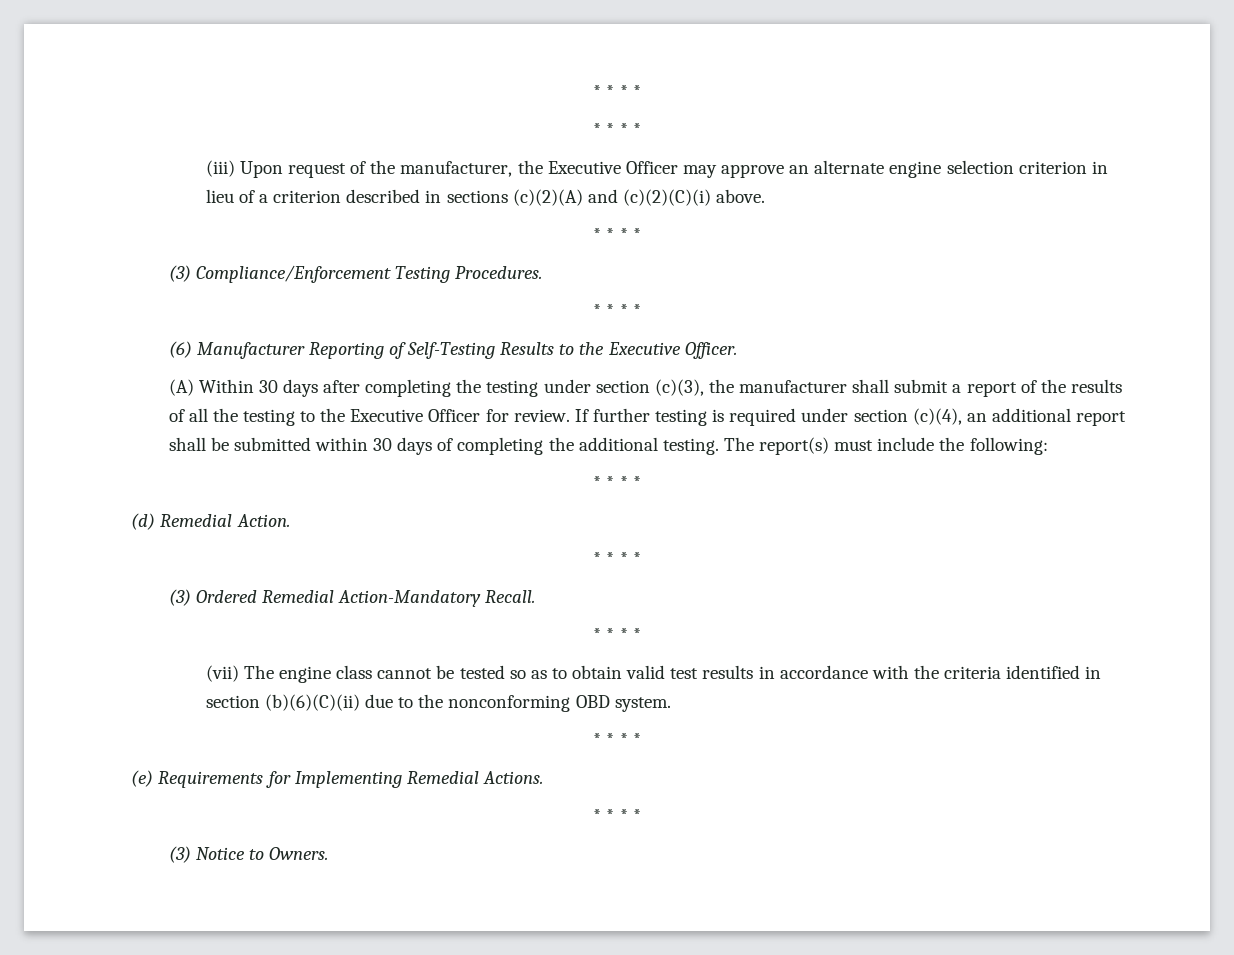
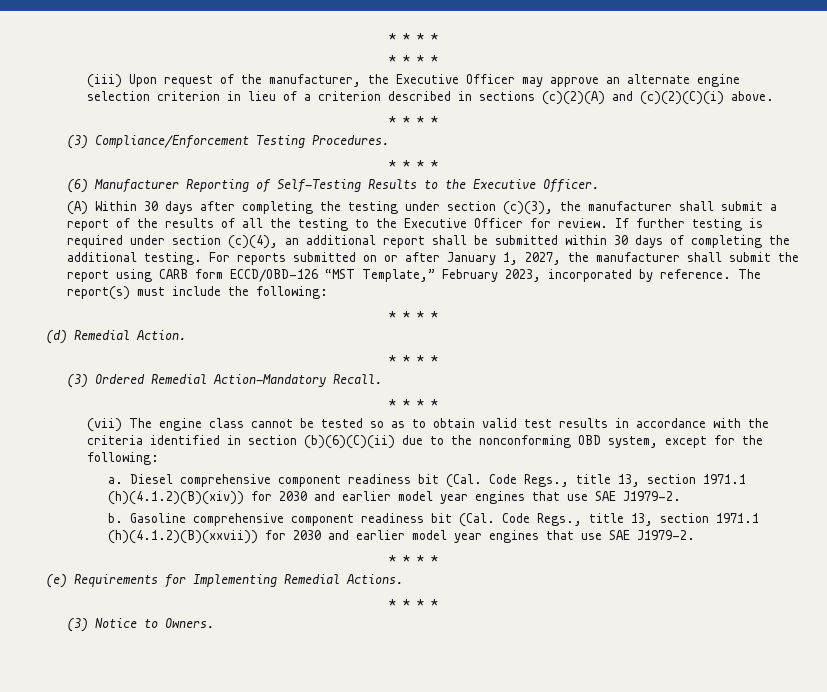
(719, 446) none -> [208,252,799,265] [66,269,731,282] For reports submitted on or after January 1, 2027, the manufacturer shall submit the report using CARB form ECCD/OBD-126 “MST Template,” February 2023, incorporated by reference.
[614,697,671,712] system. -> [608,435,764,448] [87,452,160,465] [108,474,747,488] [108,491,682,505] [108,513,760,527] [108,530,696,544] system, except for the following: // a. Diesel comprehensive component readiness bit (Cal. Code Regs., title 13, section 1971.1 (h)(4.1.2)(B)(xiv)) for 2030 and earlier model year engines that use SAE J1979-2. // b. Gasoline comprehensive component readiness bit (Cal. Code Regs., title 13, section 1971.1 (h)(4.1.2)(B)(xxvii)) for 2030 and earlier model year engines that use SAE J1979-2.

